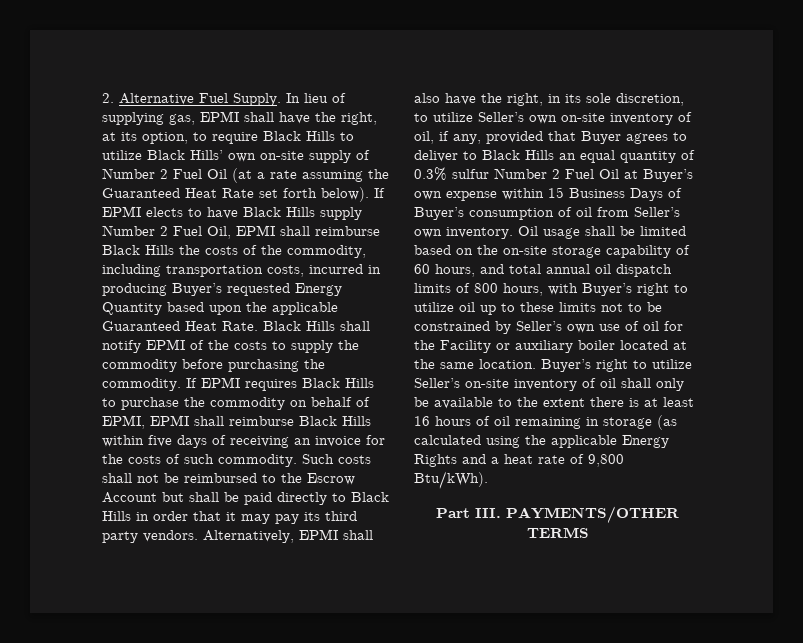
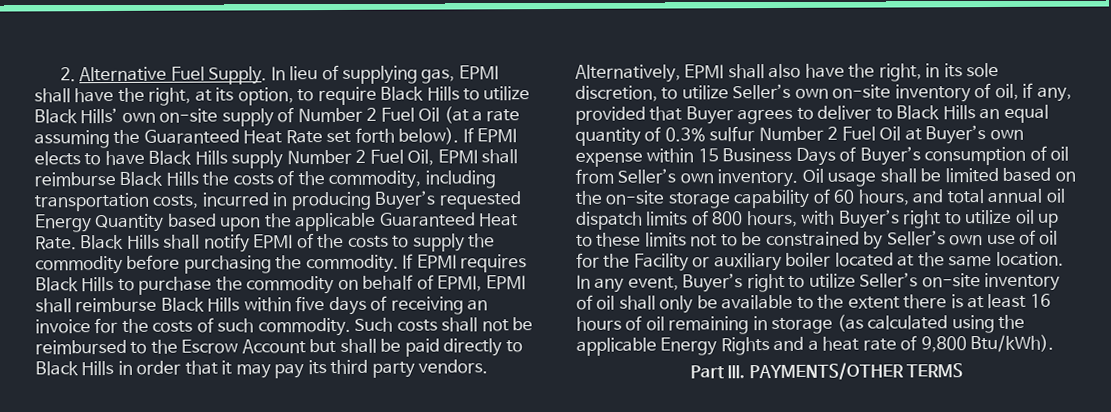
(536, 364) none -> [576,274,679,293] In any event,

